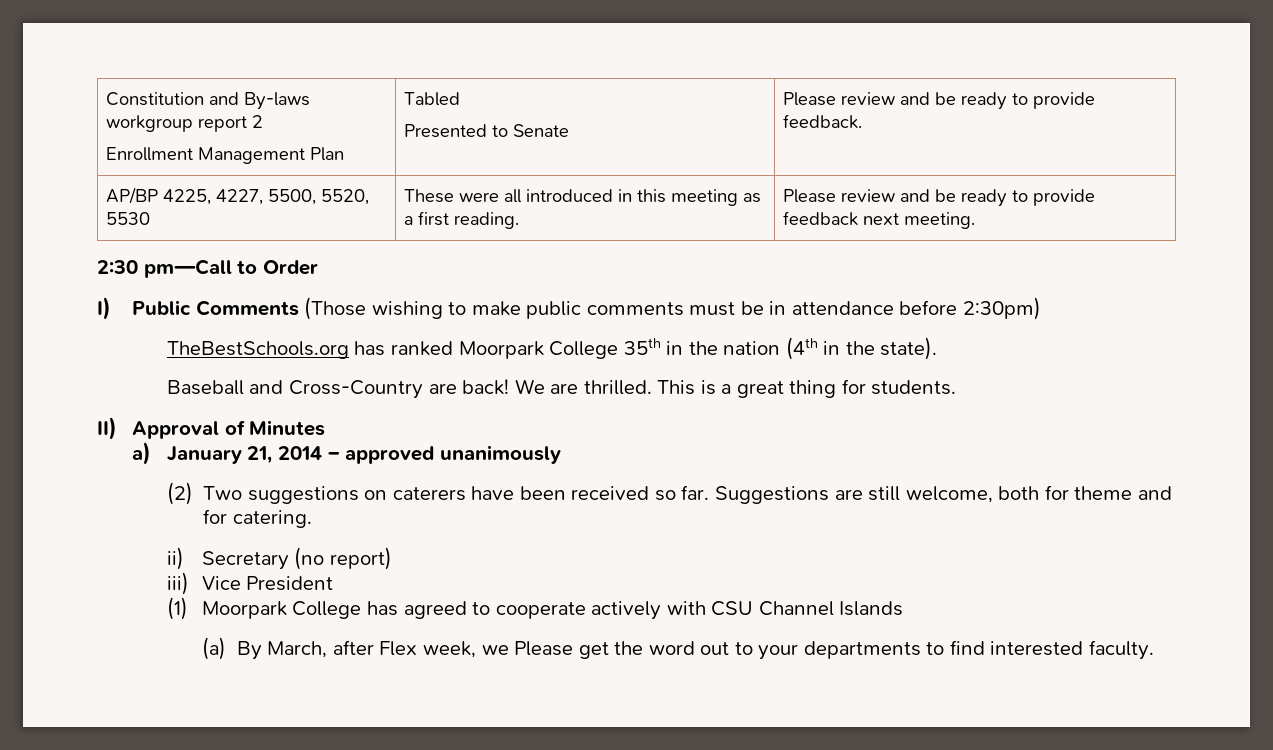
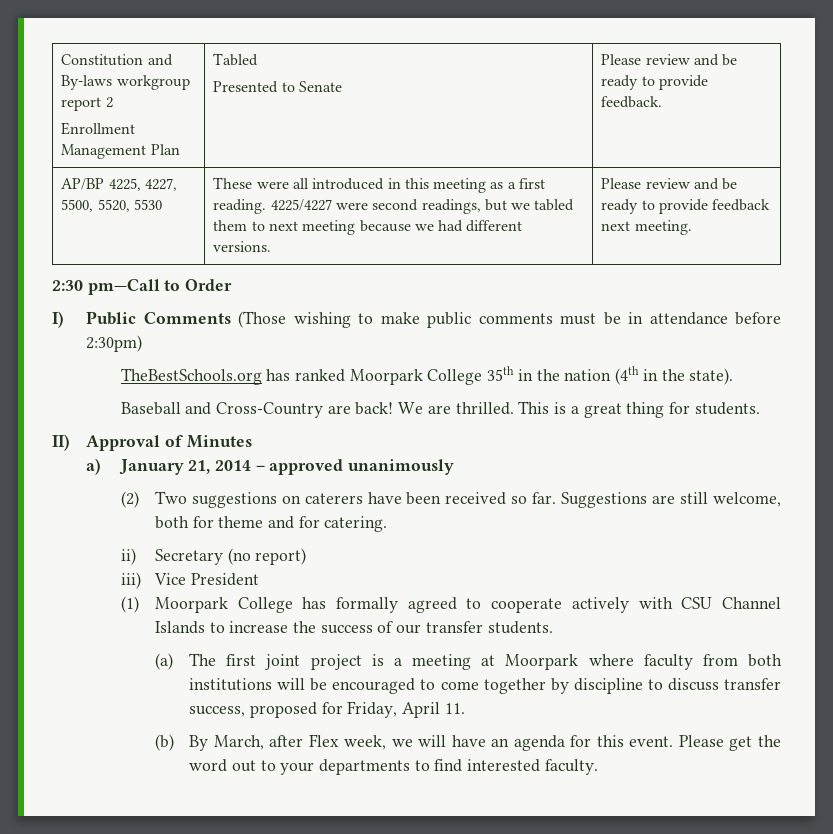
(519, 220) none -> [270,199,575,214] [213,220,523,235] [213,241,272,252] 4225/4227 were second readings, but we tabled them to next meeting because we had different versions.
(398, 608) none -> [335,597,398,613] formally
[201,637,226,660] // (a) -> [209,621,553,634] [154,653,783,670] [189,678,782,694] [189,701,465,718] [154,734,174,751] to increase the success of our transfer students. // (a) The first joint project is a meeting at Moorpark where faculty from both institutions will be encouraged to come together by discipline to discuss transfer success, proposed for Friday, April 11. // (b)
(509, 650) none -> [418,735,674,751] will have an agenda for this event.

